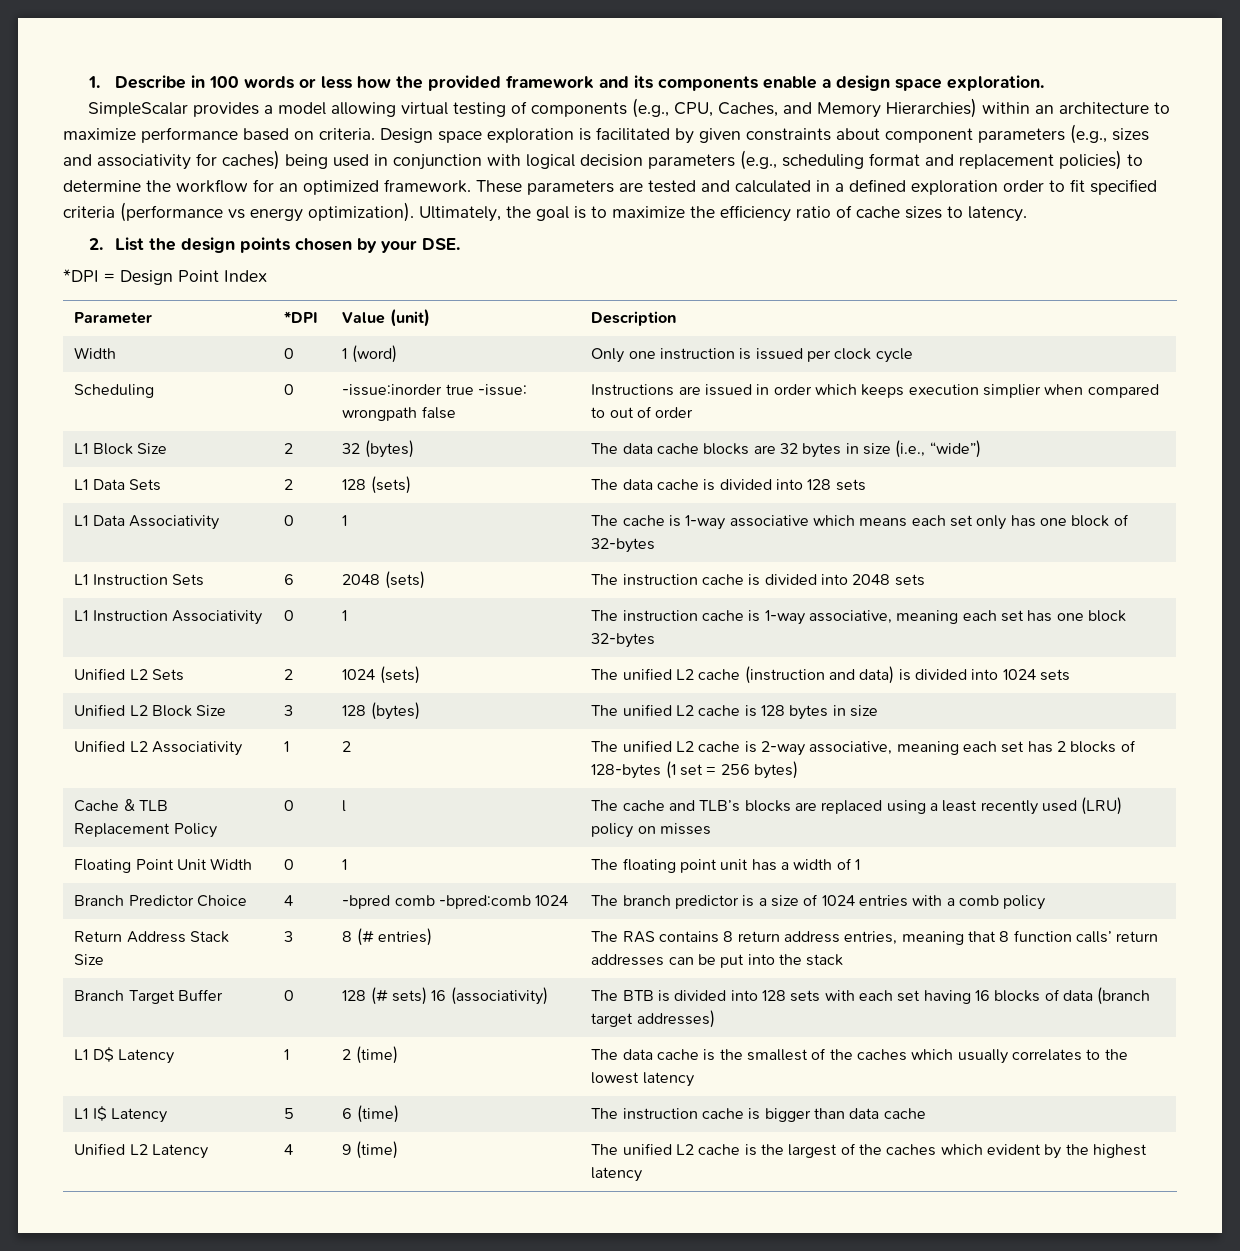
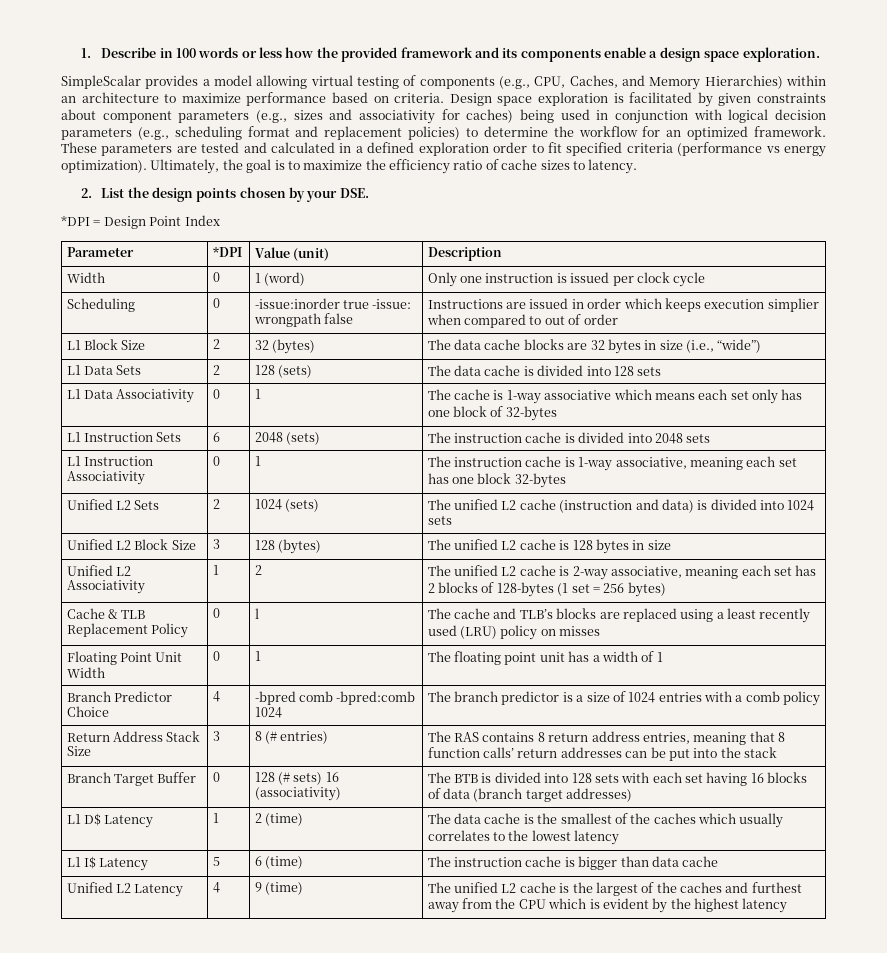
[940,1144,983,1155] which -> [725,882,802,893] [427,898,600,913] and furthest away from the CPU which is

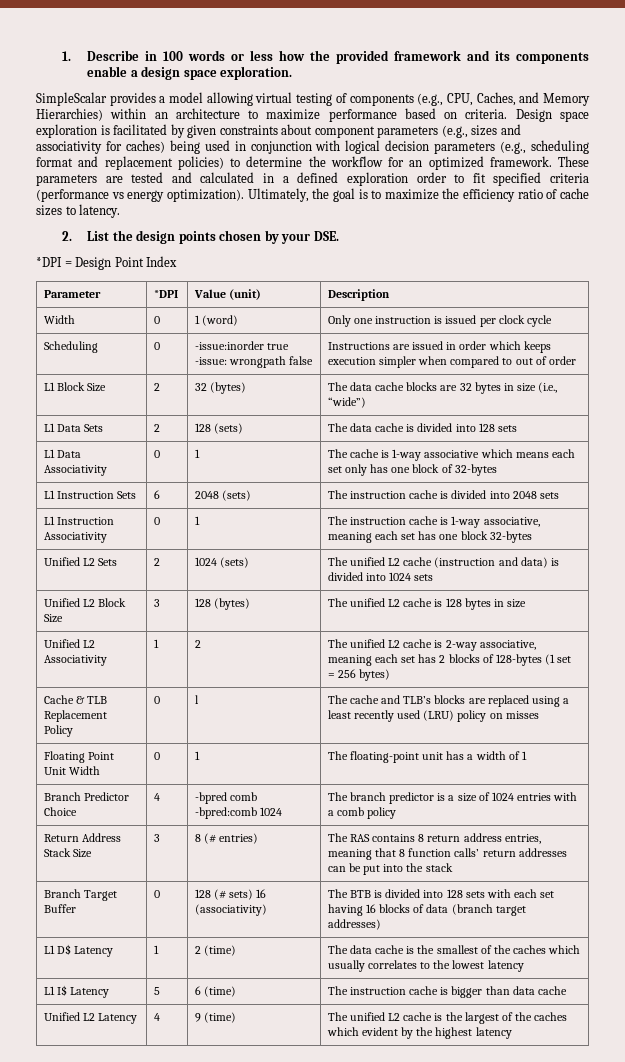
[767,298,819,312] simplier -> [379,356,417,368] simpler
[454,651,537,665] floating point -> [350,751,420,763] floating-point
[725,882,802,893] [427,898,600,913] and furthest away from the CPU which is -> [326,1027,359,1036] which

